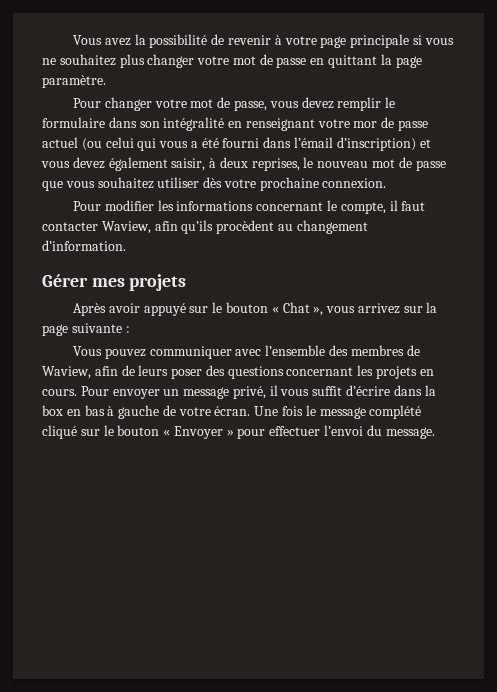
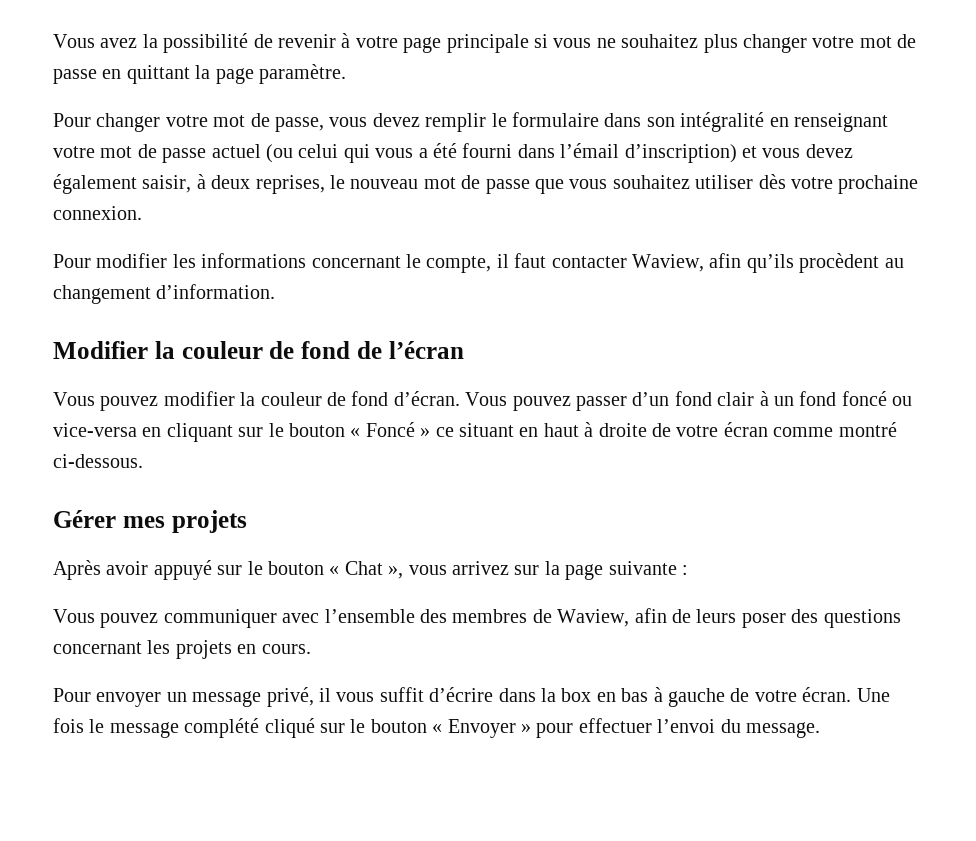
[353,121,378,128] mor -> [100,146,133,158] mot
(126, 245) none -> [53,341,464,359] [53,391,913,411] [53,422,897,442] [53,454,143,468] // Modifier la couleur de fond de l’écran // Vous pouvez modifier la couleur de fond d’écran. Vous pouvez passer d’un fond clair à un fond foncé ou vice-versa en cliquant sur le bouton « Foncé » ce situant en haut à droite de votre écran comme montré ci-dessous.
(77, 392) none -> (311, 649) //

